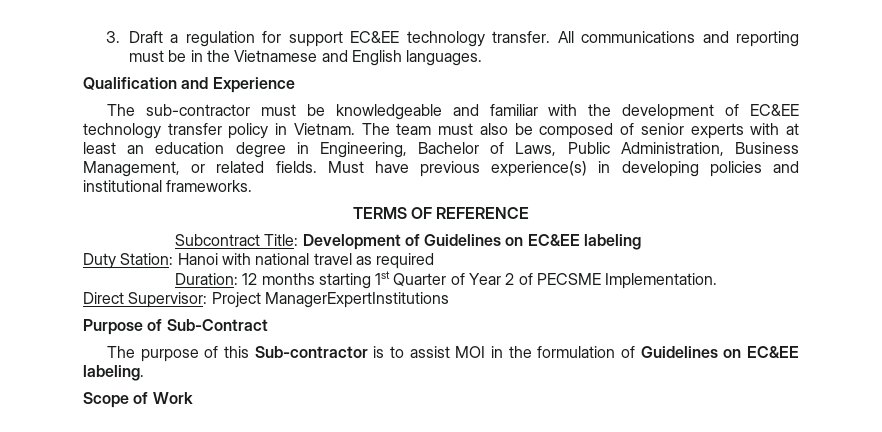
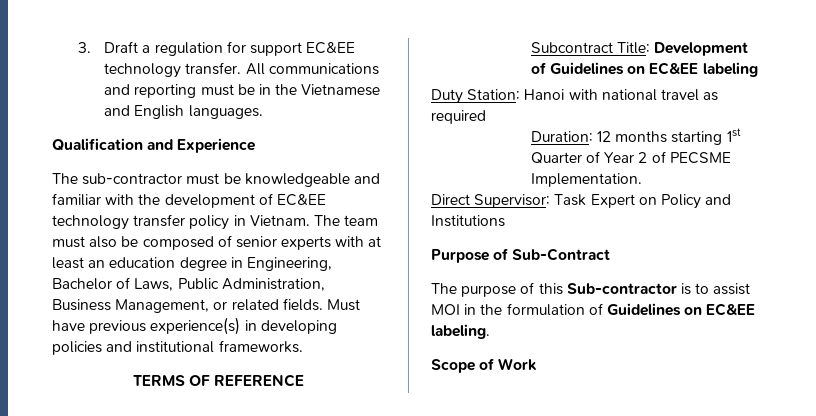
[211,292,449,308] Project ManagerExpertInstitutions -> [554,194,732,209] [431,215,505,227] Task Expert on Policy and Institutions

